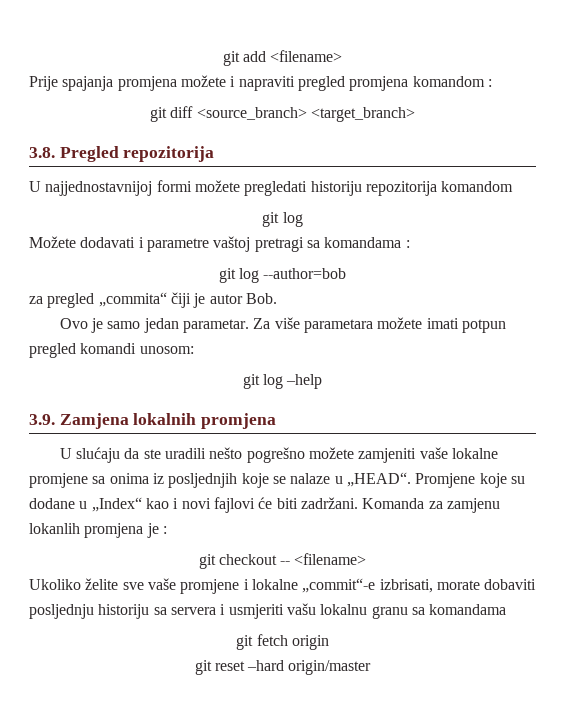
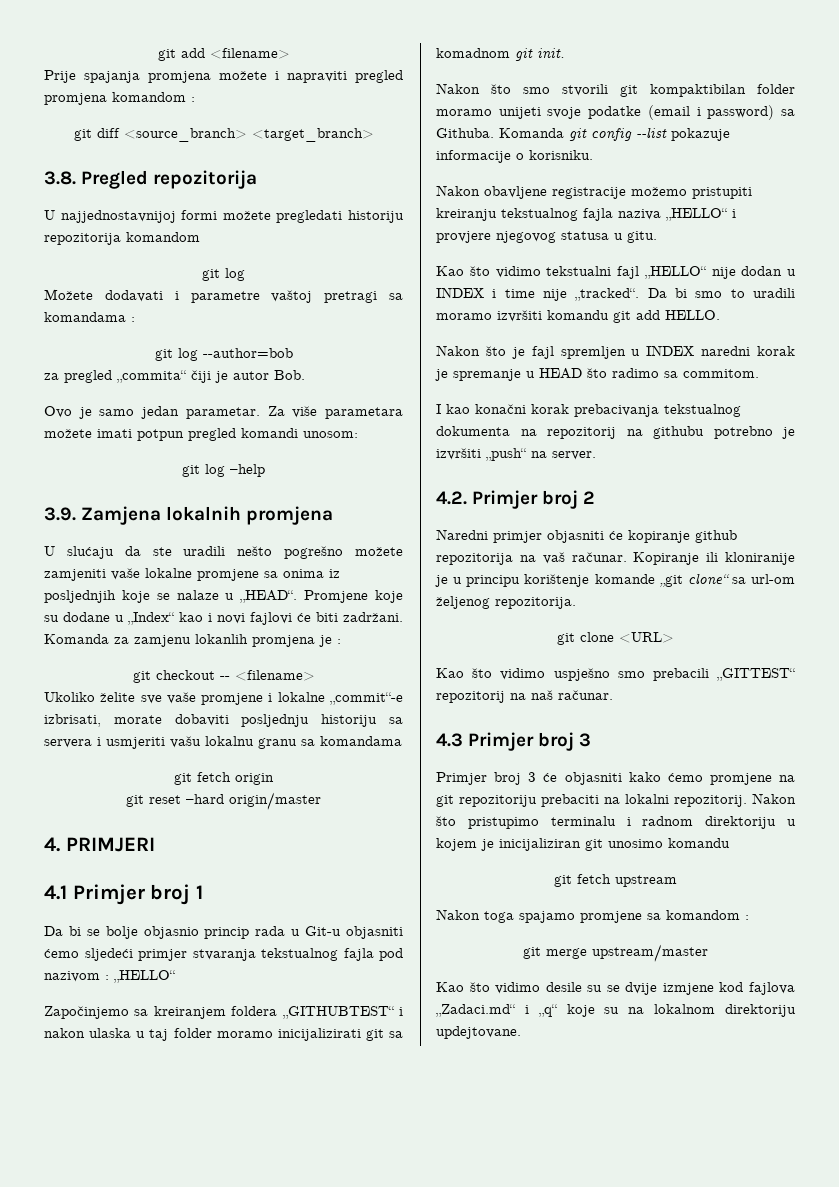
(372, 667) none -> [44,837,155,852] [44,884,203,905] [44,926,403,939] [44,948,403,961] [44,970,175,983] [44,1006,403,1019] [44,1028,403,1041] [436,48,565,61] [436,83,795,97] [436,105,795,120] [436,127,730,141] [436,150,593,163] [436,185,752,199] [436,208,736,221] [436,231,657,243] [436,266,796,279] [436,287,795,301] [436,310,720,323] [436,345,795,359] [435,368,759,381] [436,404,741,417] [436,426,795,439] [436,448,596,461] [436,490,596,509] [436,529,737,543] [436,552,795,565] [435,573,795,587] [436,596,576,609] [557,632,674,645] [436,668,795,681] [436,690,613,703] [436,732,592,751] [436,772,795,785] [436,793,796,807] [436,816,796,829] [436,838,730,851] [554,874,677,887] [436,909,749,923] [523,944,708,962] [436,982,795,995] [436,1004,796,1017] [436,1026,521,1039] // 4. PRIMJERI // 4.1 Primjer broj 1 // Da bi se bolje objasnio princip rada u Git-u objasniti ćemo sljedeći primjer stvaranja tekstualnog fajla pod nazivom : „HELLO“ // Započinjemo sa kreiranjem foldera „GITHUBTEST“ i nakon ulaska u taj folder moramo inicijalizirati git sa komadnom git init. // Nakon što smo stvorili git kompaktibilan folder moramo unijeti svoje podatke (email i password) sa Githuba. Komanda git config --list pokazuje informacije o korisniku. // Nakon obavljene registracije možemo pristupiti kreiranju tekstualnog fajla naziva „HELLO“ i provjere njegovog statusa u gitu. // Kao što vidimo tekstualni fajl „HELLO“ nije dodan u INDEX i time nije „tracked“. Da bi smo to uradili moramo izvršiti komandu git add HELLO. // Nakon što je fajl spremljen u INDEX naredni korak je spremanje u HEAD što radimo sa commitom. // I kao konačni korak prebacivanja tekstualnog dokumenta na repozitorij na githubu potrebno je izvršiti „push“ na server. // 4.2. Primjer broj 2 // Naredni primjer objasniti će kopiranje github repozitorija na vaš računar. Kopiranje ili kloniranije je u principu korištenje komande „git clone“ sa url-om željenog repozitorija. // git clone <URL> // Kao što vidimo uspješno smo prebacili „GITTEST“ repozitorij na naš računar. // 4.3 Primjer broj 3 // Primjer broj 3 će objasniti kako ćemo promjene na git repozitoriju prebaciti na lokalni repozitorij. Nakon što pristupimo terminalu i radnom direktoriju u kojem je inicijaliziran git unosimo komandu // git fetch upstream // Nakon toga spajamo promjene sa komandom : // git merge upstream/master // Kao što vidimo desile su se dvije izmjene kod fajlova „Zadaci.md“ i „q“ koje su na lokalnom direktoriju updejtovane.

